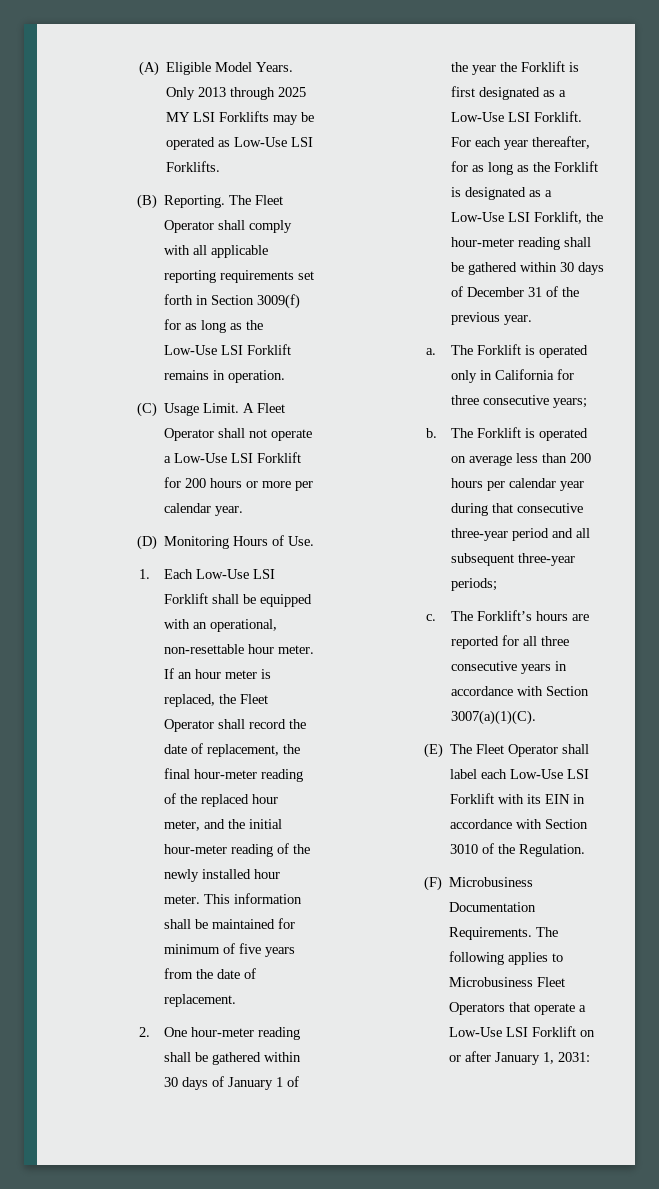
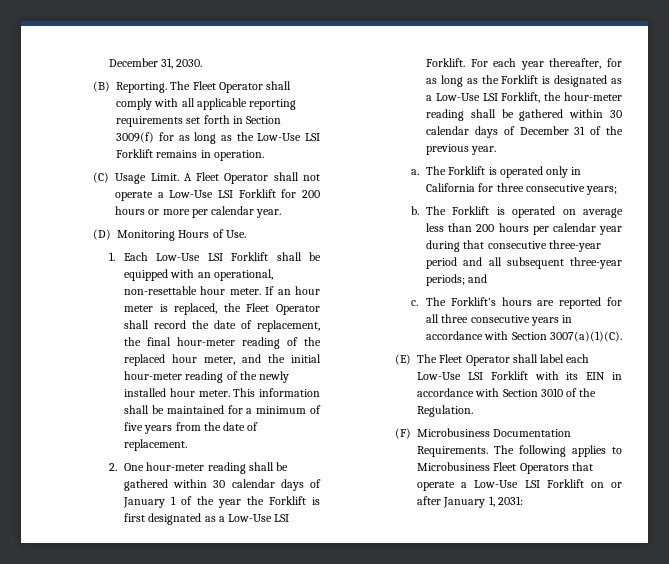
[139,61,294,76] [166,87,307,100] [166,111,315,125] [166,137,314,150] [166,161,221,172] (A) Eligible Model Years. Only 2013 through 2025 MY LSI Forklifts may be operated as Low-Use LSI Forklifts. -> [108,58,203,69] December 31, 2030.
(295, 923) none -> [246,408,253,414] a
(178, 1082) none -> [231,479,275,488] calendar
(574, 267) none -> [426,126,470,135] calendar
(497, 584) none -> [468,274,488,283] and

